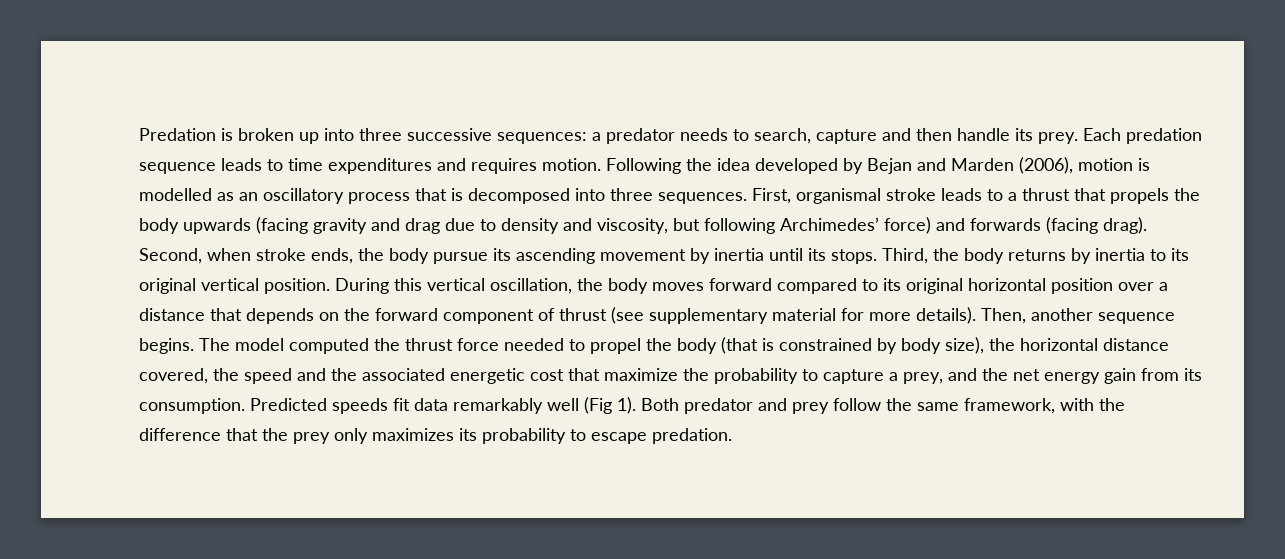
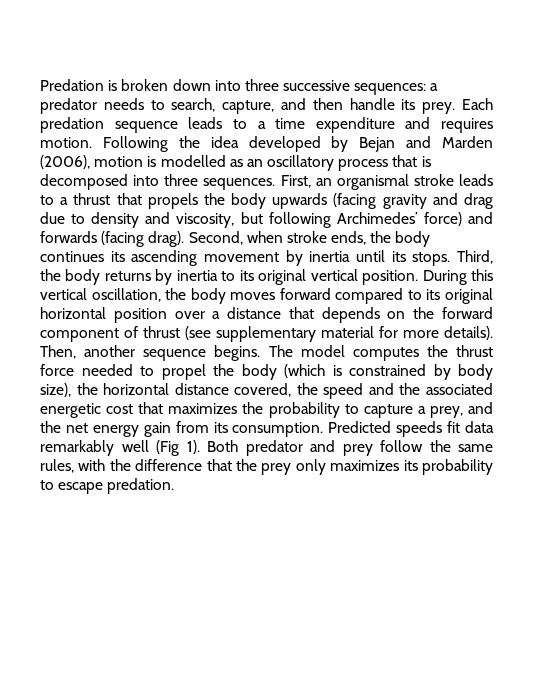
[299,132,319,144] up -> [172,79,211,91] down
[816,129,877,144] capture -> [222,100,275,114] capture,
[288,158,432,174] time expenditures -> [257,117,395,133] a time expenditure
(791, 196) none -> [315,178,332,186] an
[433,252,488,264] pursue -> [40,251,104,262] continues
[289,338,369,354] computed -> [352,347,419,361] computes
[721,337,758,354] (that -> [284,364,325,378] (which
[604,368,678,381] maximize -> [168,403,238,414] maximizes
[964,398,1055,414] framework, -> [40,459,74,473] rules,

